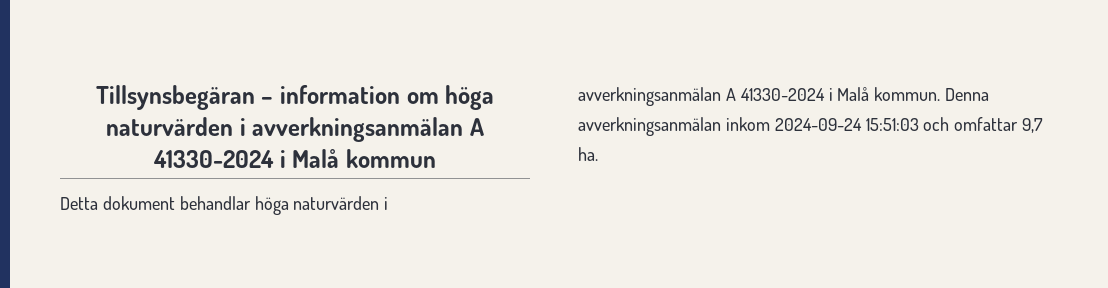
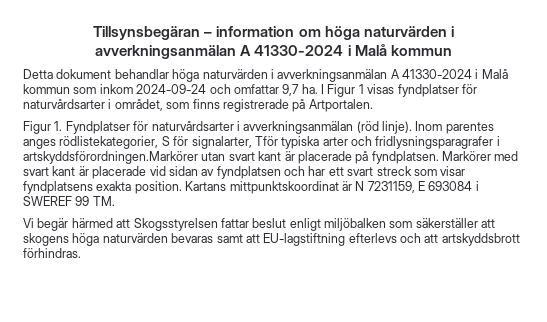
[874,87,990,101] [578,117,721,136] kommun. Denna avverkningsanmälan -> [23,84,97,94] kommun som
[865,118,919,131] 15:51:03 -> (207, 89) none
(598, 154) none -> [321,84,477,97] [23,99,373,112] [23,121,494,134] [23,136,500,149] [23,151,519,164] [23,166,466,179] [23,181,479,194] [23,196,115,206] [23,218,496,231] [23,233,520,246] [23,248,81,258] I Figur 1 visas fyndplatser för naturvårdsarter i området, som finns registrerade på Artportalen. // Figur 1. Fyndplatser för naturvårdsarter i avverkningsanmälan (röd linje). Inom parentes anges rödlistekategorier, S för signalarter, Tför typiska arter och fridlysningsparagrafer i artskyddsförordningen.Markörer utan svart kant är placerade på fyndplatsen. Markörer med svart kant är placerade vid sidan av fyndplatsen och har ett svart streck som visar fyndplatsens exakta position. Kartans mittpunktskoordinat är N 7231159, E 693084 i SWEREF 99 TM. // Vi begär härmed att Skogsstyrelsen fattar beslut enligt miljöbalken som säkerställer att skogens höga naturvärden bevaras samt att EU-lagstiftning efterlevs och att artskyddsbrott förhindras.

